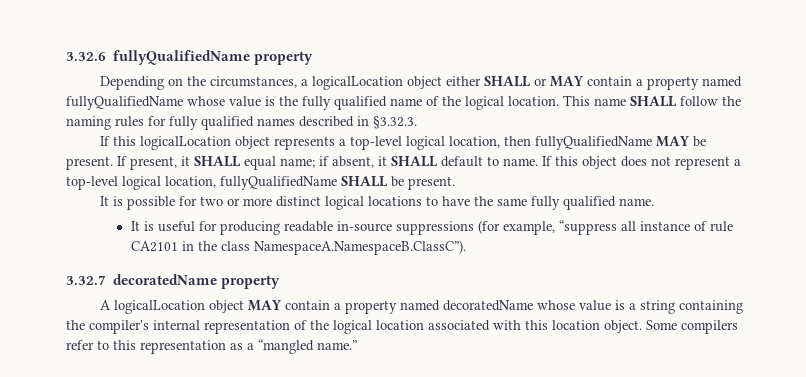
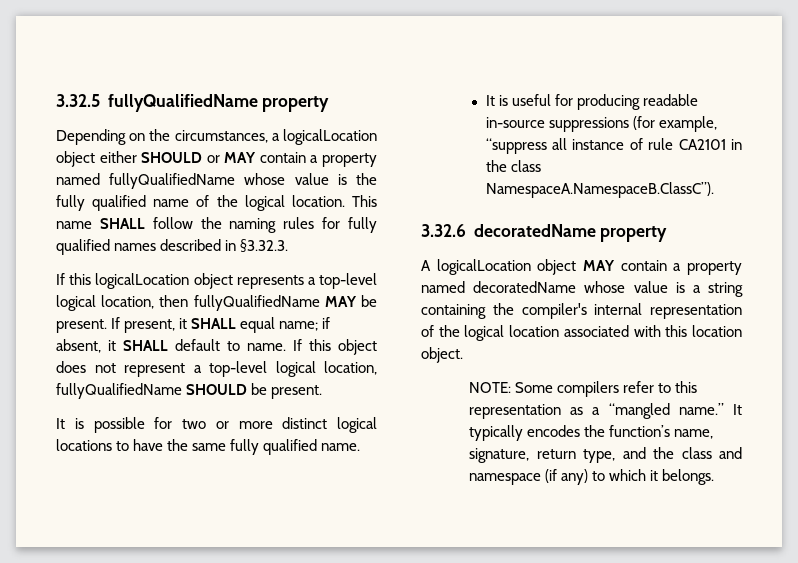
[66,52,106,61] 3.32.6 -> [56,94,100,107] 3.32.5
[483,76,531,87] SHALL -> [141,152,203,163] SHOULD
[341,176,388,187] SHALL -> [186,384,248,395] SHOULD
[66,275,106,285] 3.32.7 -> [421,224,466,237] 3.32.6
(642, 326) none -> [469,382,512,393] // NOTE:
(357, 345) none -> [733,404,742,415] [469,425,714,441] [469,447,742,463] [469,469,715,485] It typically encodes the function’s name, signature, return type, and the class and namespace (if any) to which it belongs.

